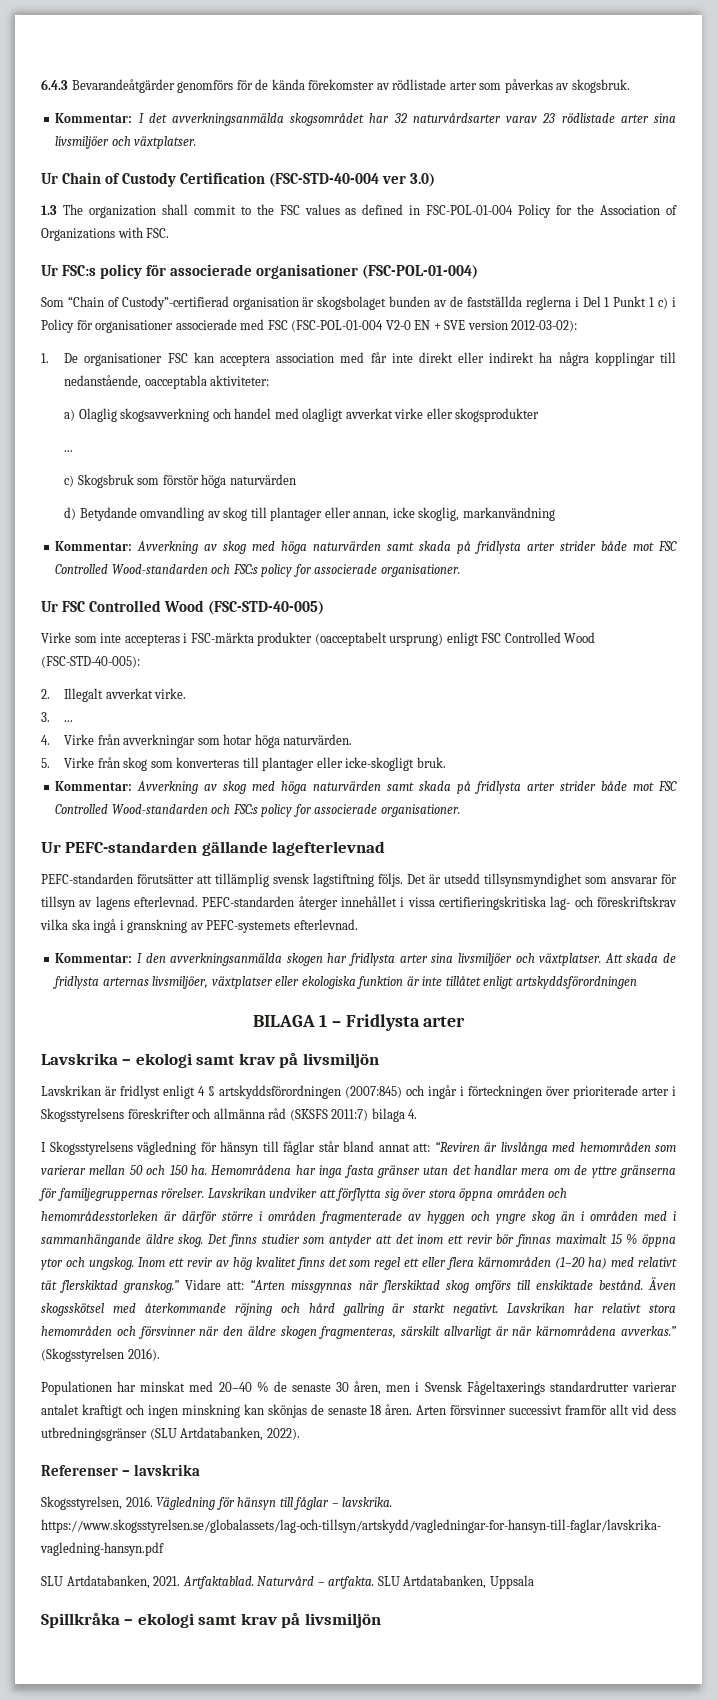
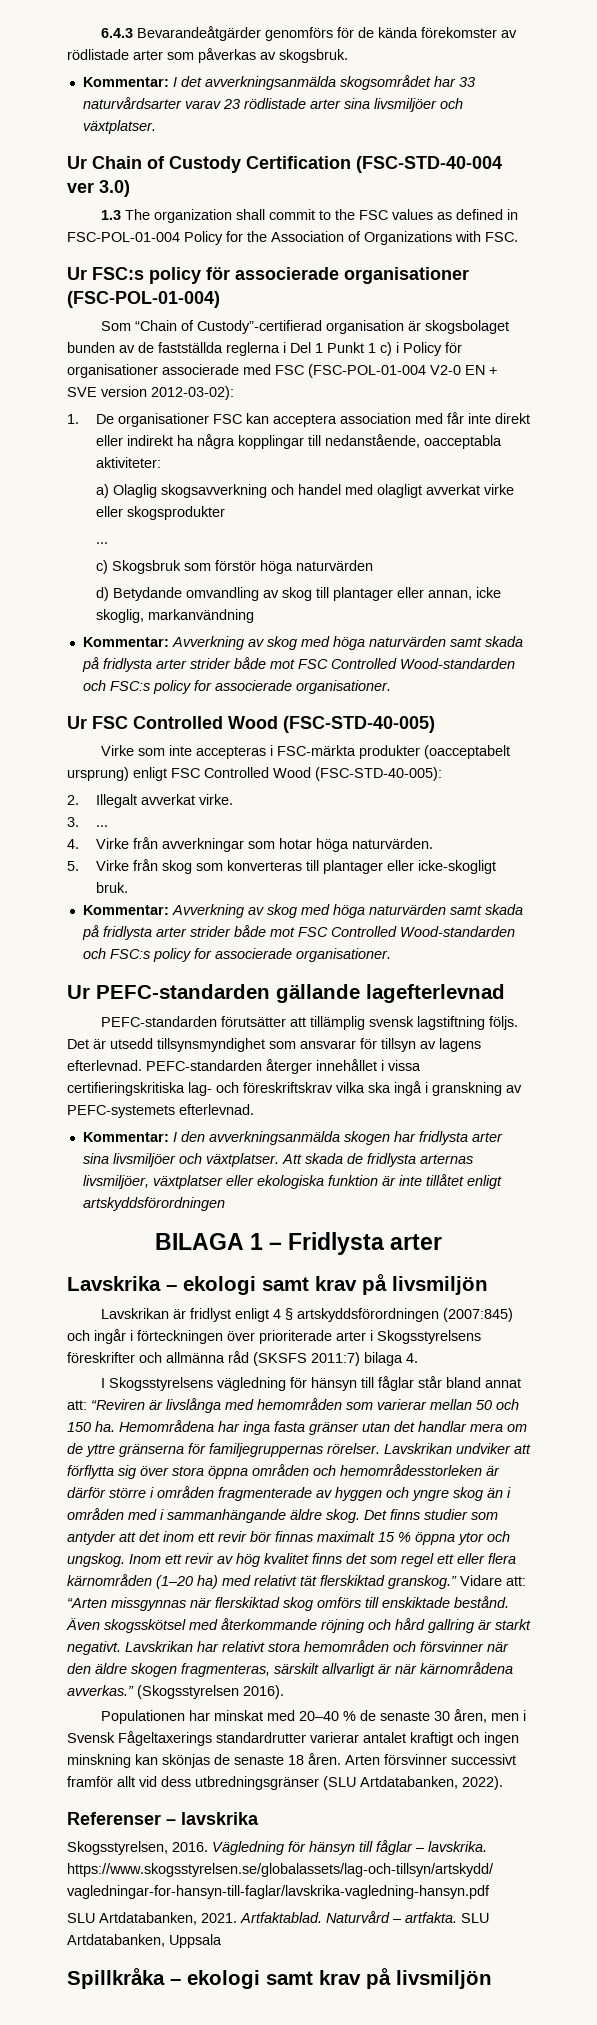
[393,113,407,123] 32 -> [458,77,475,87] 33

